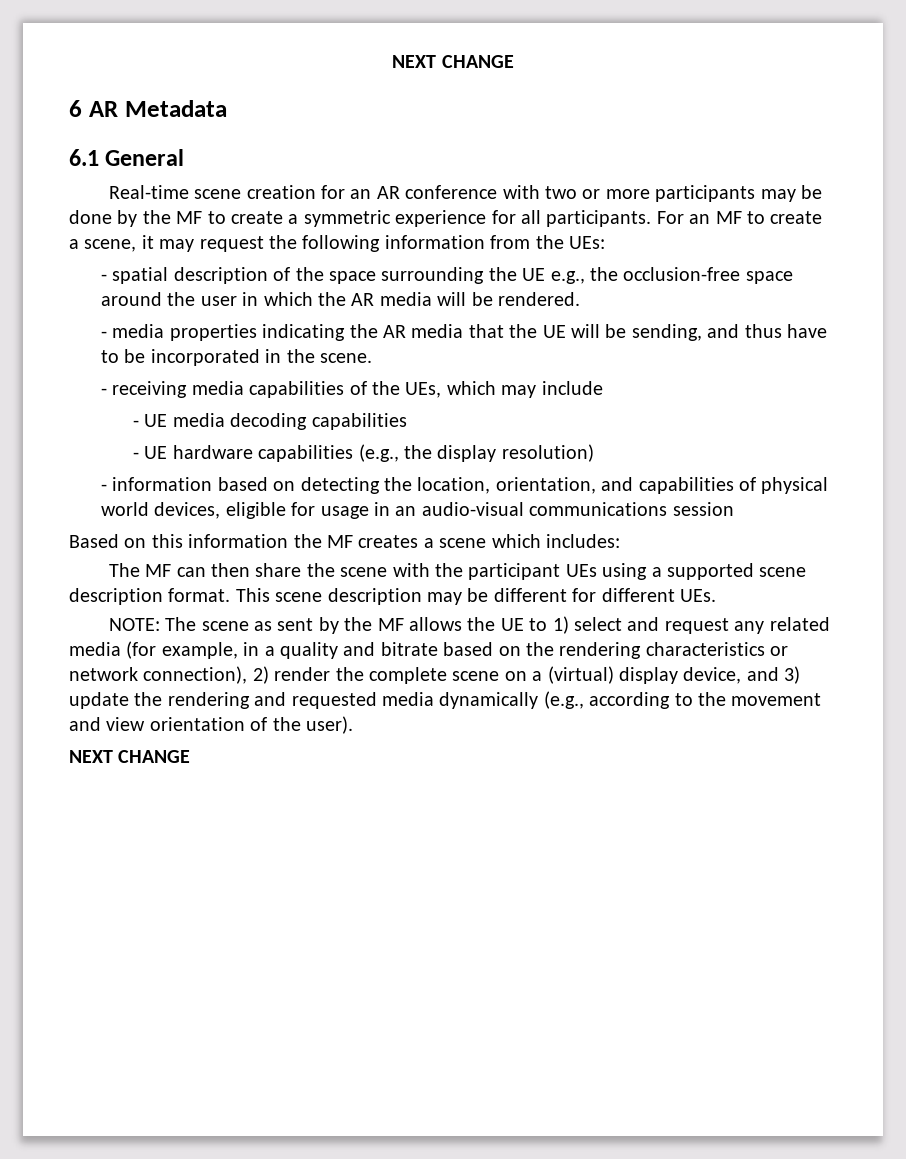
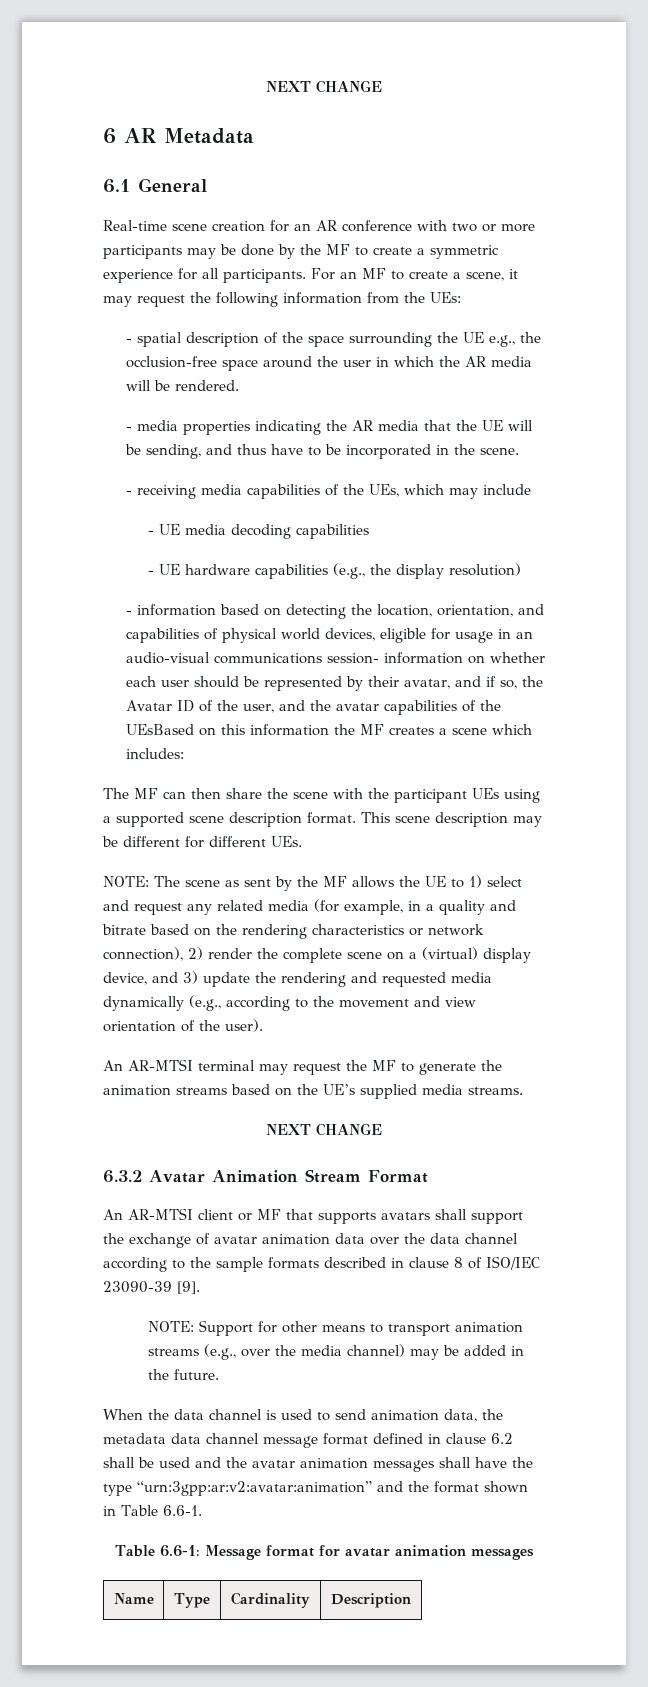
[672,502,734,516] [69,534,119,548] session // Based -> [326,652,545,664] [125,676,543,691] [125,700,501,715] [125,724,194,735] session- information on whether each user should be represented by their avatar, and if so, the Avatar ID of the user, and the avatar capabilities of the UEsBased
[69,750,191,763] NEXT CHANGE -> [103,1059,502,1075] [103,1084,523,1099] [266,1123,382,1136] [103,1169,428,1183] [103,1208,523,1224] [103,1233,518,1248] [103,1256,540,1272] [103,1281,200,1294] [148,1320,524,1336] [148,1344,525,1360] [148,1369,220,1380] [103,1409,503,1422] [103,1433,513,1448] [103,1457,533,1472] [103,1481,528,1496] [103,1505,202,1516] [115,1545,534,1560] [113,1593,154,1604] [174,1593,211,1608] [231,1592,310,1608] [331,1593,411,1608] An AR-MTSI terminal may request the MF to generate the animation streams based on the UE’s supplied media streams. // NEXT CHANGE // 6.3.2 Avatar Animation Stream Format // An AR-MTSI client or MF that supports avatars shall support the exchange of avatar animation data over the data channel according to the sample formats described in clause 8 of ISO/IEC 23090-39 [9]. // NOTE: Support for other means to transport animation streams (e.g., over the media channel) may be added in the future. // When the data channel is used to send animation data, the metadata data channel message format defined in clause 6.2 shall be used and the avatar animation messages shall have the type “urn:3gpp:ar:v2:avatar:animation” and the format shown in Table 6.6-1. // Table 6.6-1: Message format for avatar animation messages // Name | Type | Cardinality | Description

